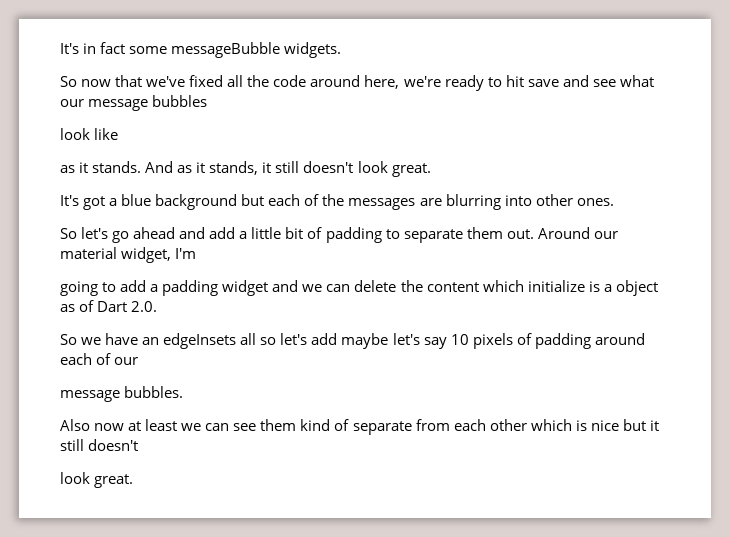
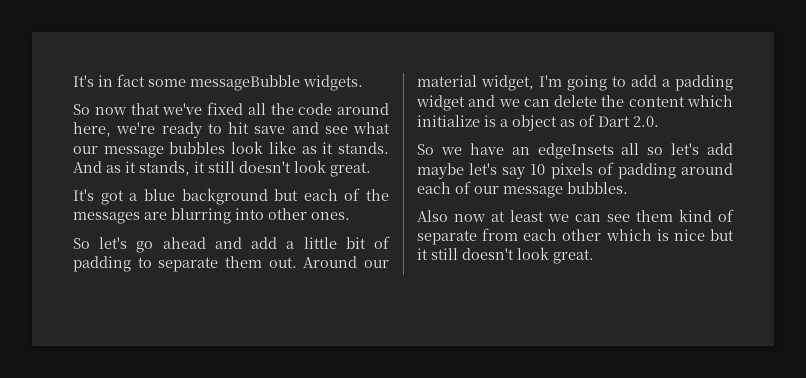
(208, 101) // -> (226, 148) none
(119, 134) // -> (296, 147) none
(197, 253) // -> (562, 81) none
(139, 361) // -> (499, 190) none
(139, 445) // -> (514, 254) none

